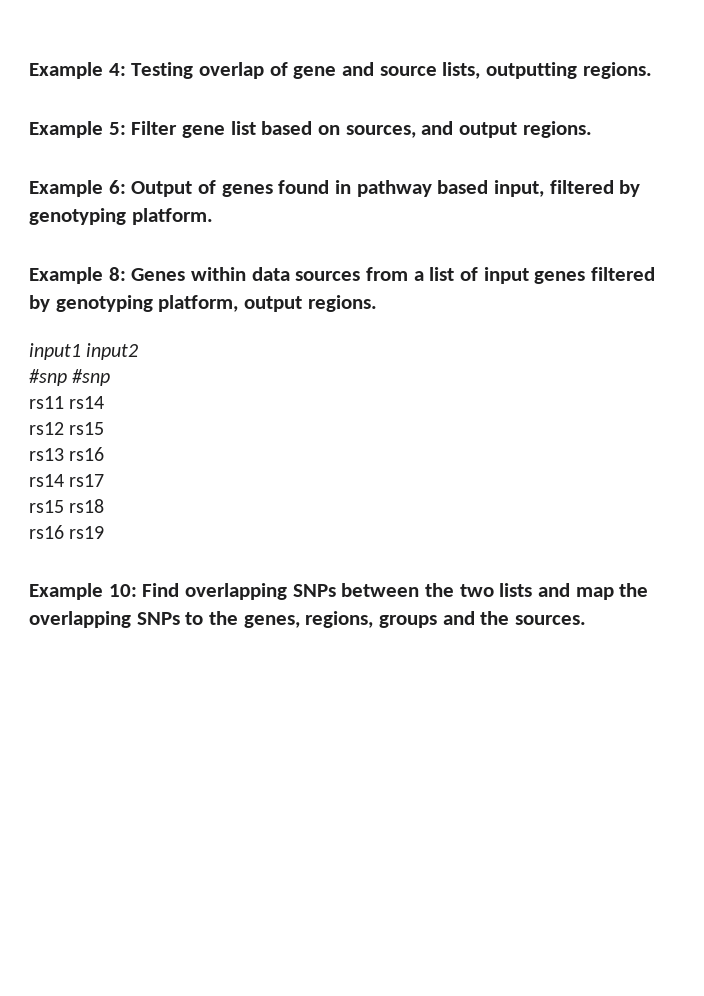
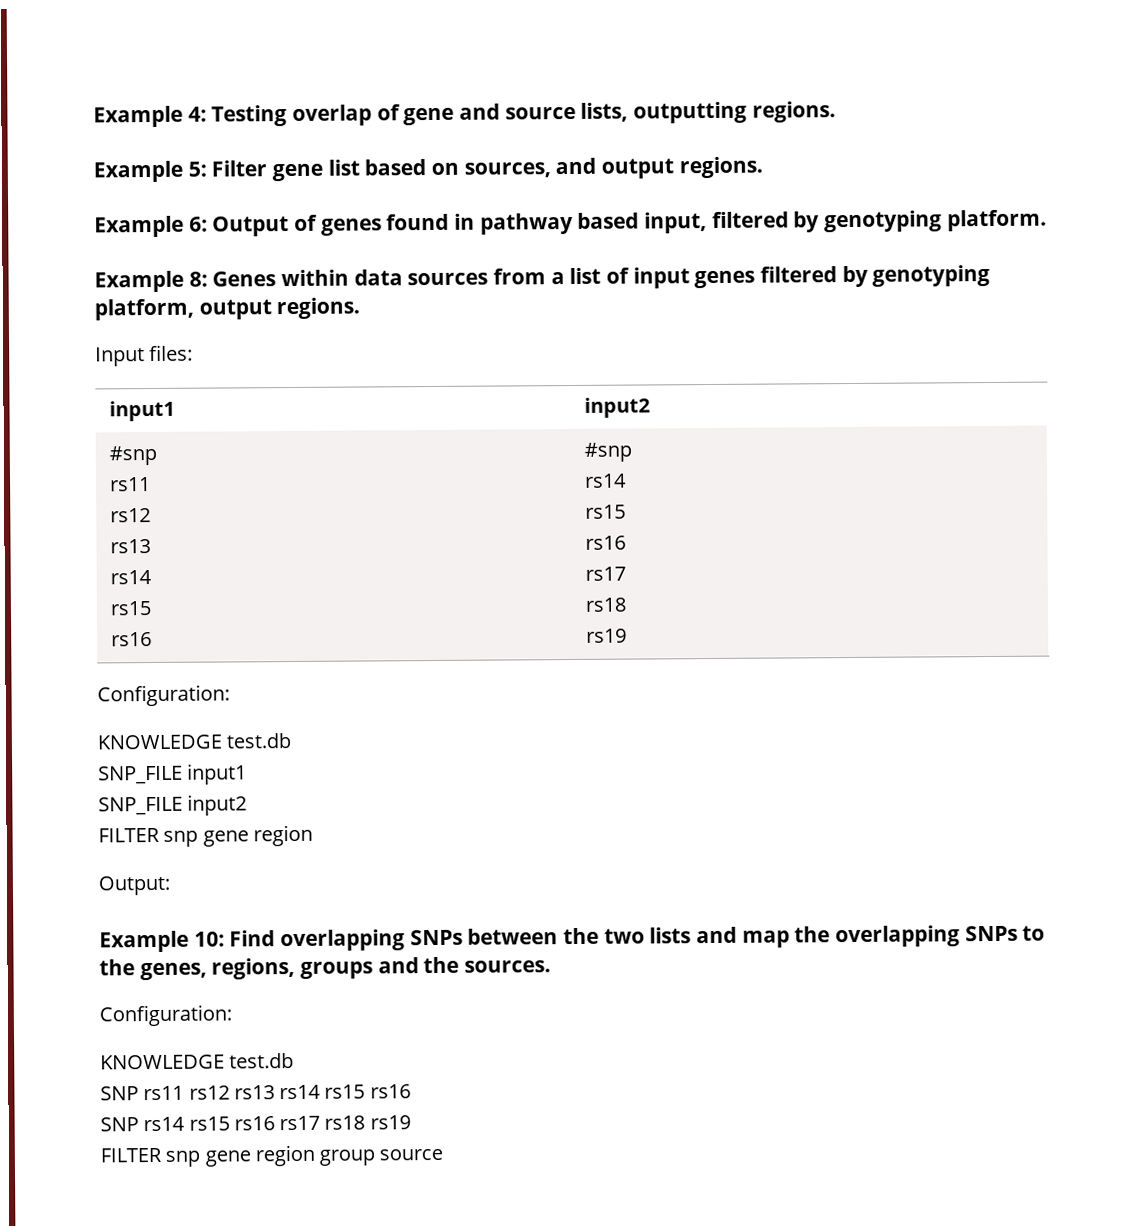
[29,343,139,360] [29,369,111,386] [29,396,105,409] [29,422,105,435] [29,447,105,461] [29,474,105,487] [29,499,105,513] [29,525,105,539] input1 input2 // #snp #snp // rs11 rs14 // rs12 rs15 // rs13 rs16 // rs14 rs17 // rs15 rs18 // rs16 rs19 -> [95,344,194,367] [109,400,176,422] [584,397,651,418] [109,445,158,466] [110,477,152,492] [110,508,152,523] [110,539,152,554] [110,570,153,585] [110,601,153,616] [111,632,153,647] [584,442,633,462] [585,473,628,488] [585,504,627,519] [585,535,627,550] [585,566,627,581] [585,597,627,612] [586,628,628,643] [97,684,230,707] [97,733,292,750] [98,763,248,785] [98,794,248,816] [98,824,313,847] [98,875,171,896] Input files: // input1 | input2 // #snp // rs11 // rs12 // rs13 // rs14 // rs15 // rs16 | #snp // rs14 // rs15 // rs16 // rs17 // rs18 // rs19 // Configuration: // KNOWLEDGE test.db // SNP_FILE input1 // SNP_FILE input2 // FILTER snp gene region // Output:
(587, 620) none -> [99,1004,232,1027] [100,1053,295,1070] [100,1084,411,1101] [100,1115,411,1132] [100,1144,444,1167] // Configuration: // KNOWLEDGE test.db // SNP rs11 rs12 rs13 rs14 rs15 rs16 // SNP rs14 rs15 rs16 rs17 rs18 rs19 // FILTER snp gene region group source

